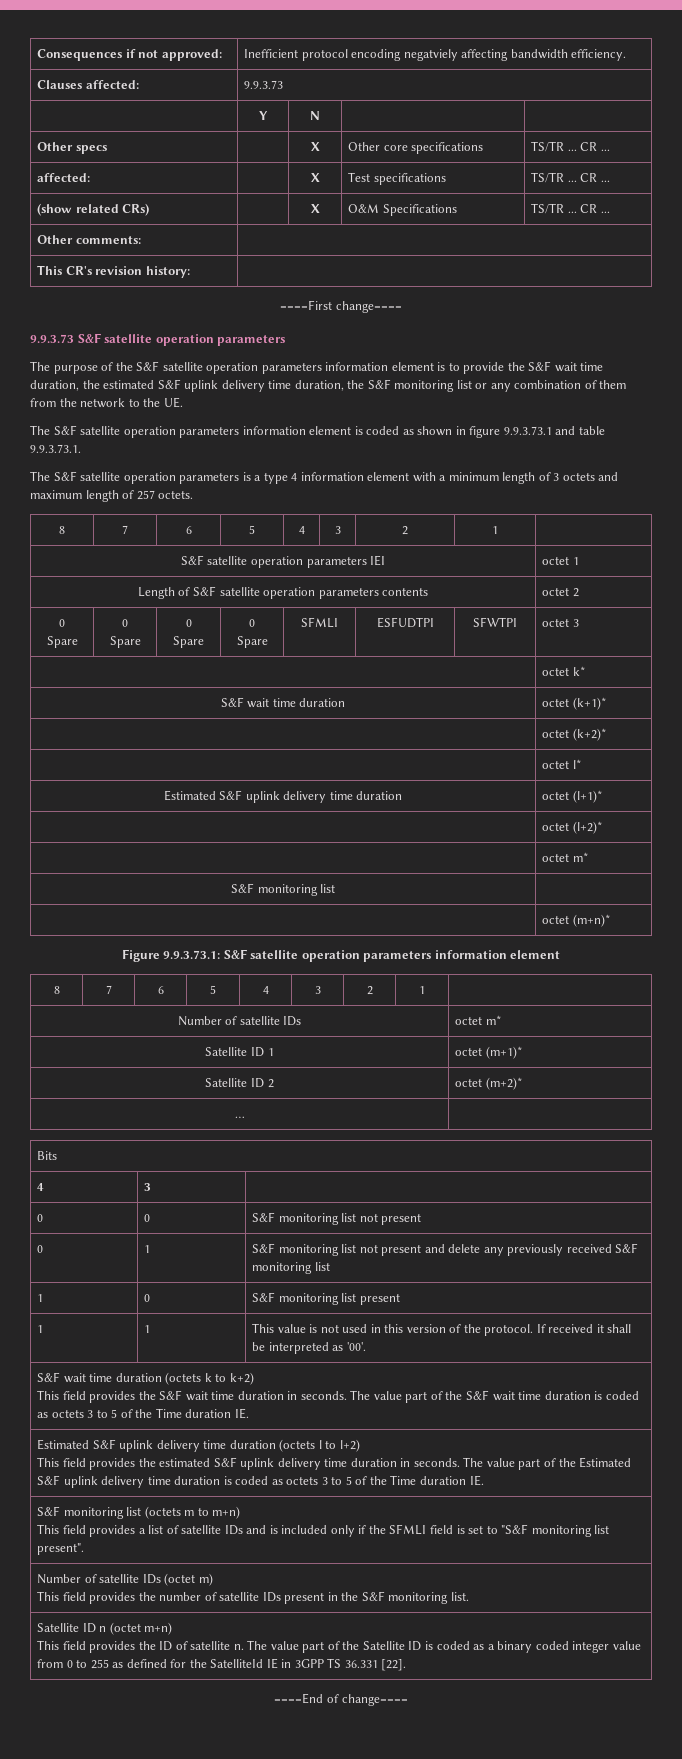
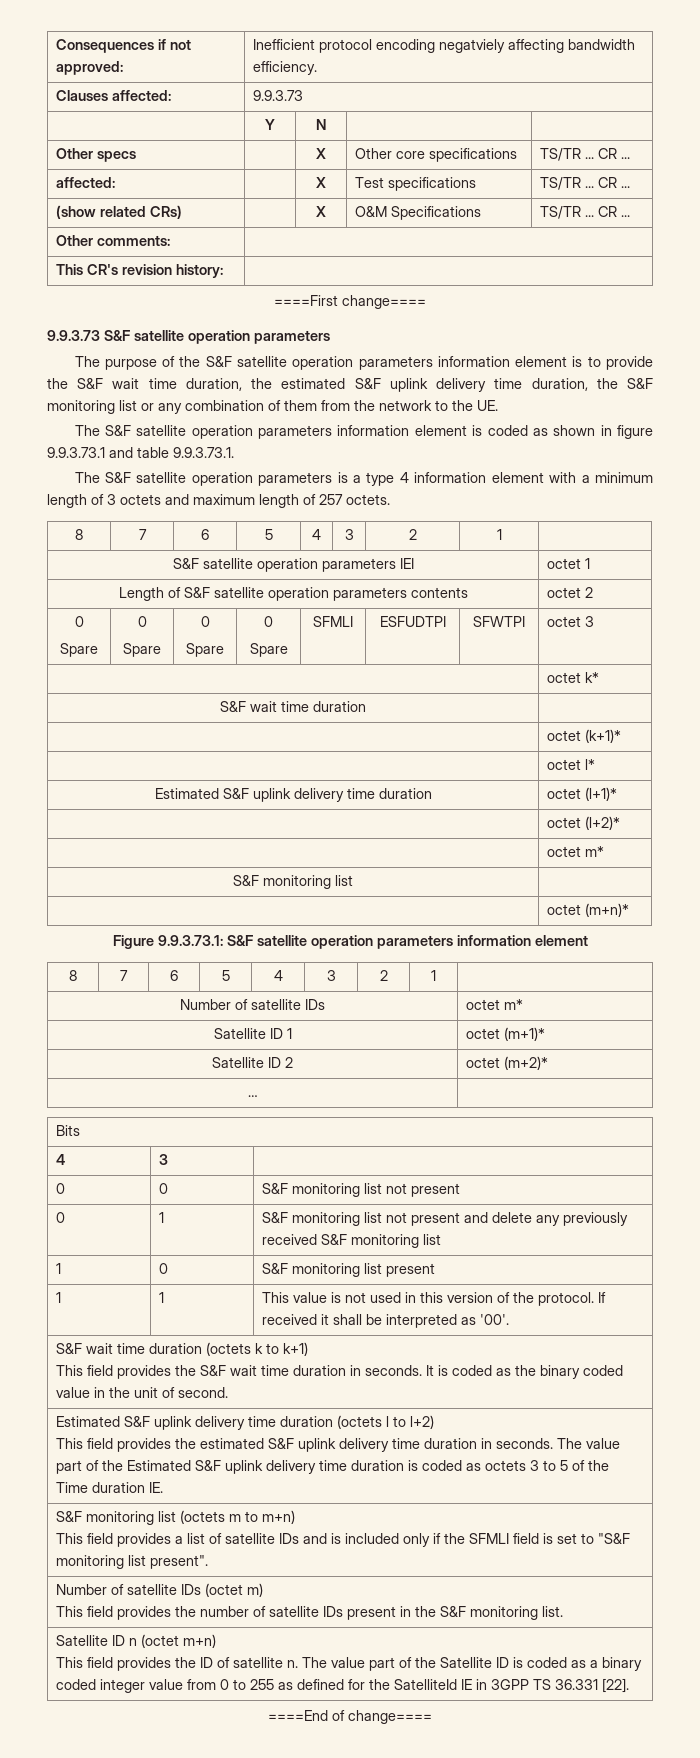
[542,697,607,710] [542,728,607,741] octet (k+1)* // | octet (k+2)* -> [547,729,622,743] // | octet (k+1)*
[229,1372,254,1385] k+2) -> [283,1342,309,1356] k+1)
[350,1390,639,1403] [37,1408,249,1419] The value part of the S&F wait time duration is coded as octets 3 to 5 of the Time duration IE. -> [426,1365,624,1379] [56,1387,229,1398] It is coded as the binary coded value in the unit of second.

